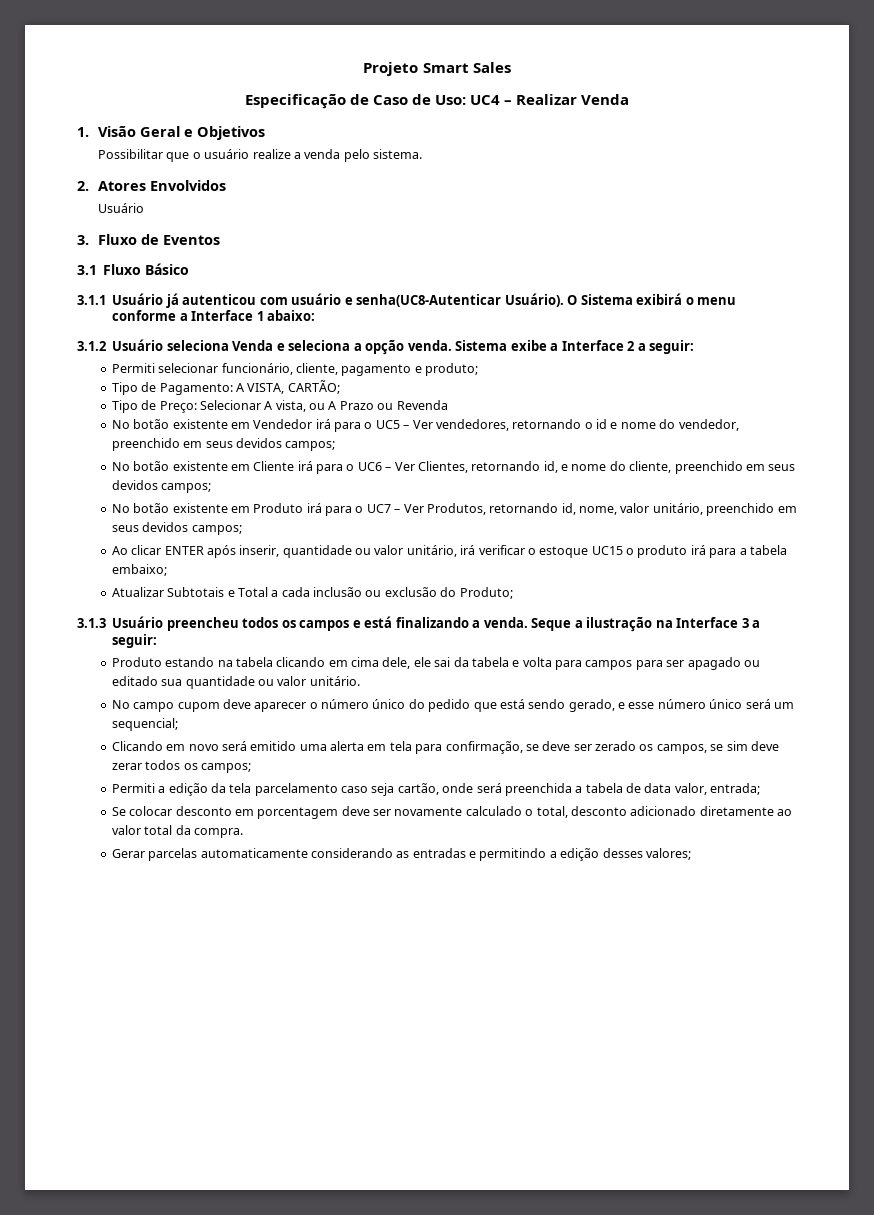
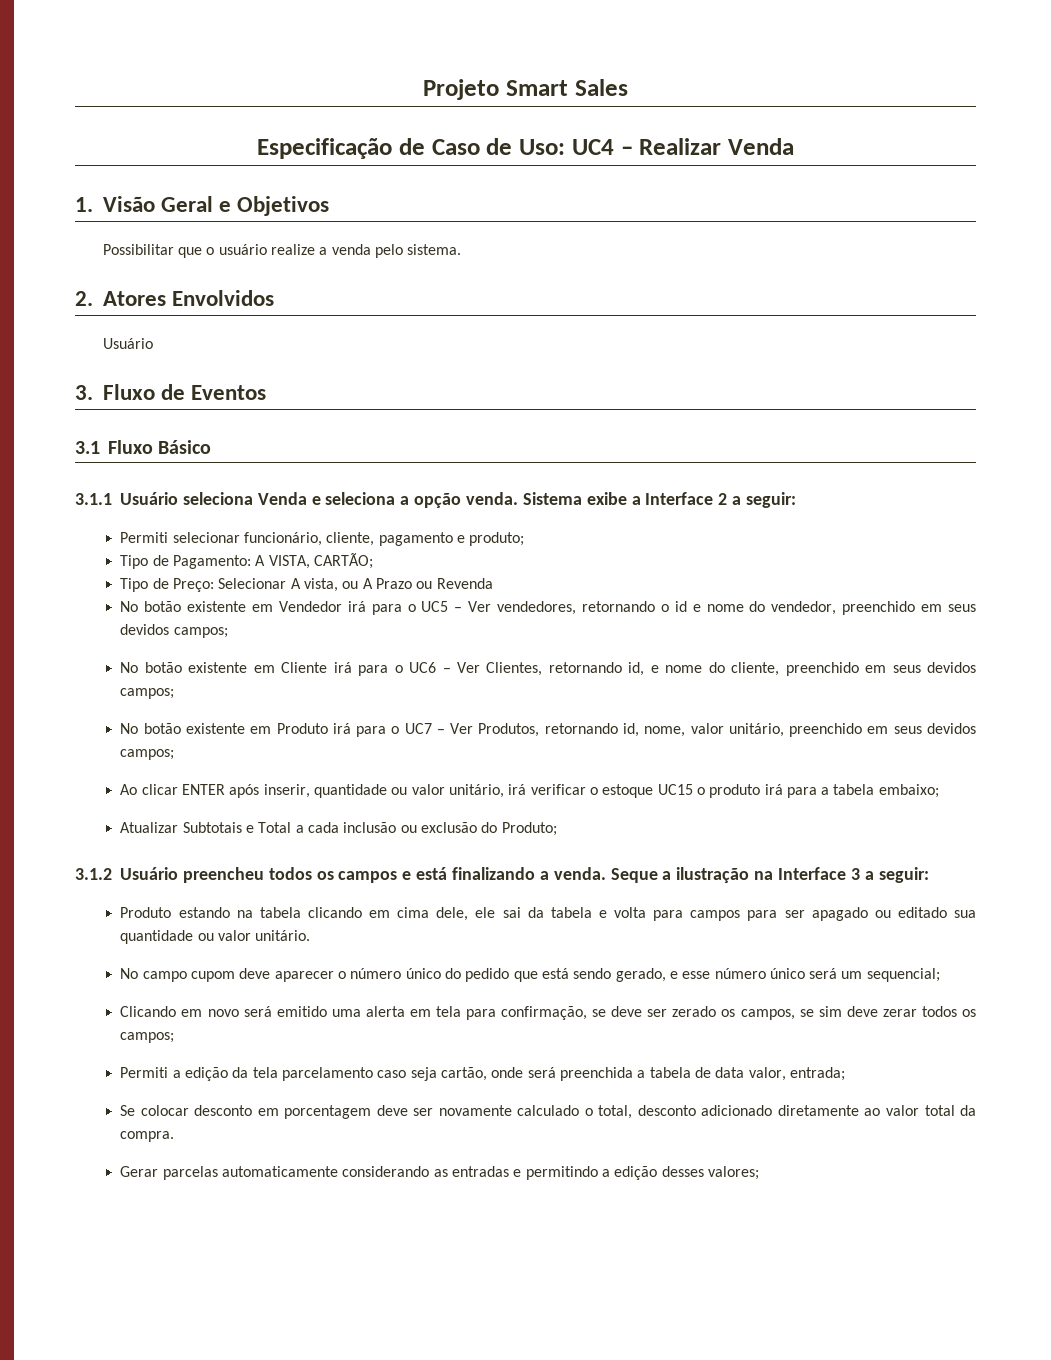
[165,293,737,308] [112,310,316,321] [77,339,164,351] já autenticou com usuário e senha(UC8-Autenticar Usuário). O Sistema exibirá o menu conforme a Interface 1 abaixo: // 3.1.2 Usuário -> (178, 498) none
[77,618,106,628] 3.1.3 -> [75,868,112,880] 3.1.2

